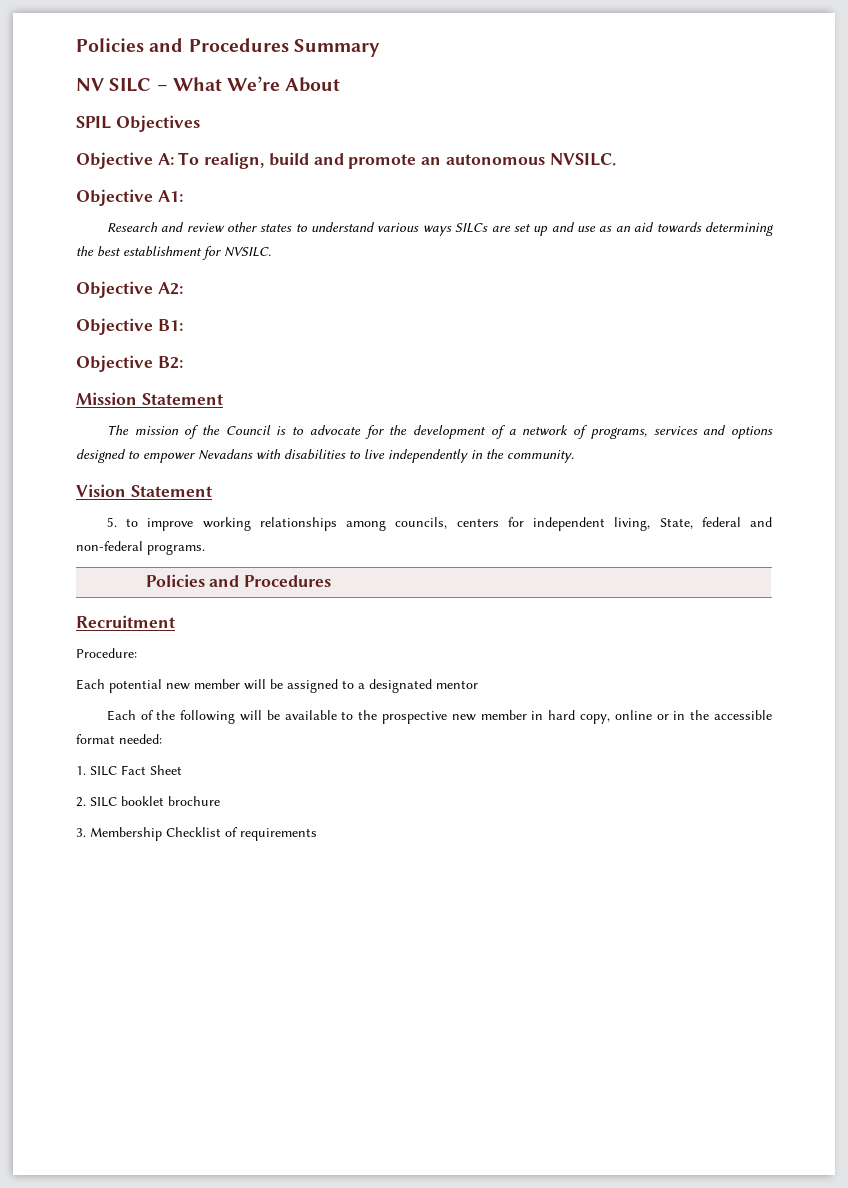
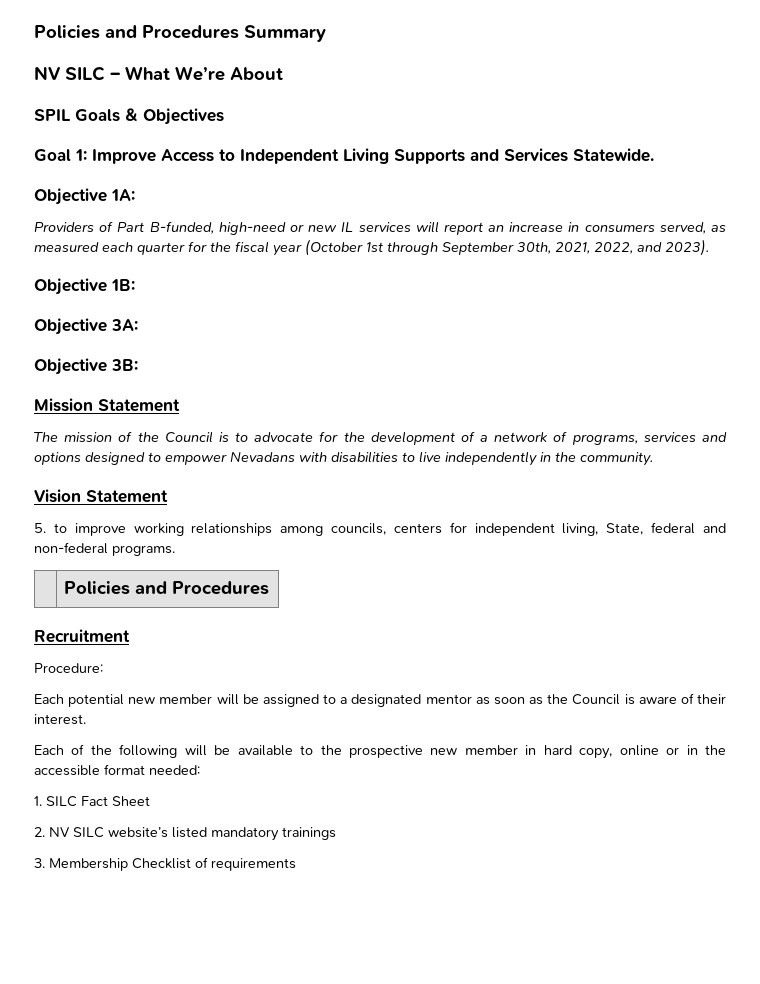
(111, 122) none -> [75,108,138,122] Goals &
[76,152,616,169] [76,189,183,206] [106,222,775,236] [76,246,271,260] [76,281,183,298] [76,318,183,335] [76,355,183,372] Objective A: To realign, build and promote an autonomous NVSILC. // Objective A1: // Research and review other states to understand various ways SILCs are set up and use as an aid towards determining the best establishment for NVSILC. // Objective A2: // Objective B1: // Objective B2: -> [34,148,654,164] [34,188,135,205] [34,221,726,235] [34,239,709,256] [34,278,135,295] [34,318,138,335] [34,358,138,375] Goal 1: Improve Access to Independent Living Supports and Services Statewide. // Objective 1A: // Providers of Part B-funded, high-need or new IL services will report an increase in consumers served, as measured each quarter for the fiscal year (October 1st through September 30th, 2021, 2022, and 2023). // Objective 1B: // Objective 3A: // Objective 3B:
(478, 684) none -> [475,693,726,705] [34,714,86,725] as soon as the Council is aware of their interest.
[90,796,220,807] SILC booklet brochure -> [49,827,336,841] NV SILC website’s listed mandatory trainings

